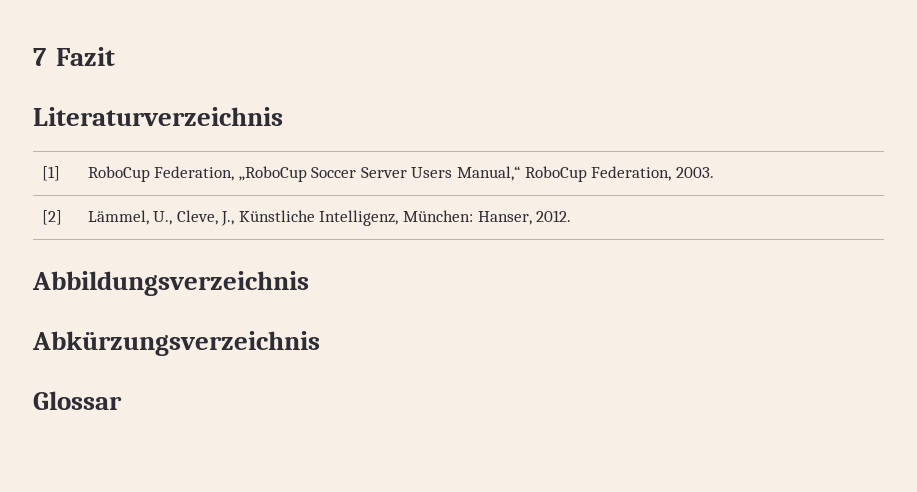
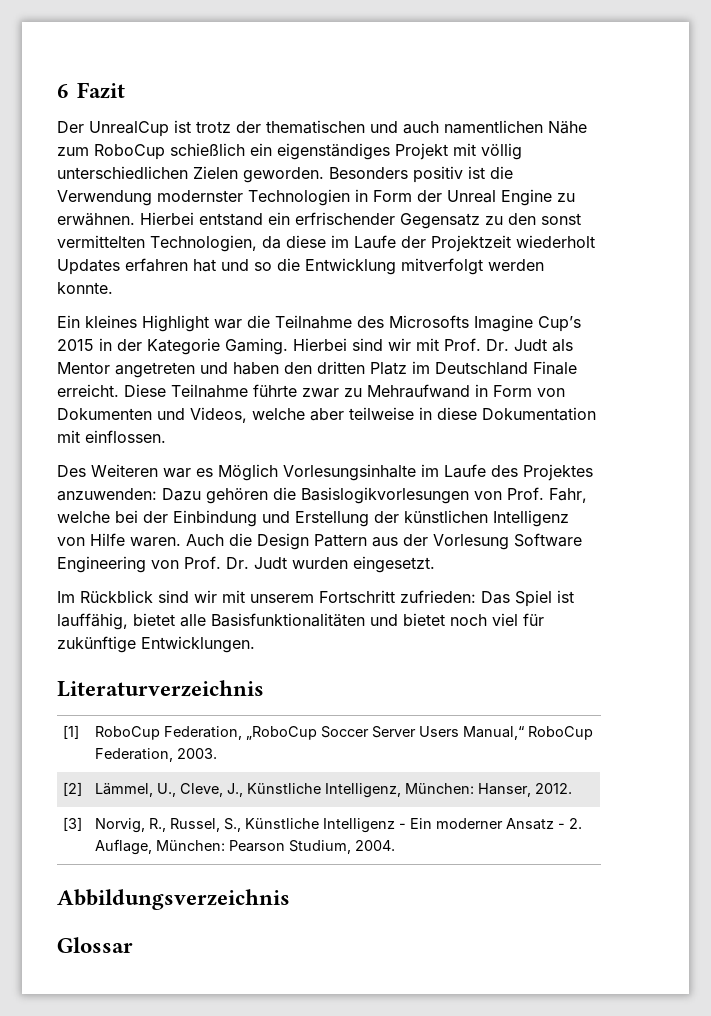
[33,48,47,66] 7 -> [57,84,69,98] 6
(116, 56) none -> [57,120,587,137] [57,143,522,160] [57,166,513,183] [57,189,575,206] [57,212,581,229] [57,235,595,252] [57,258,544,275] [57,282,113,294] [57,315,581,332] [57,338,573,355] [57,361,577,378] [57,384,565,398] [57,407,596,423] [57,430,166,443] [57,464,593,481] [57,487,587,504] [57,510,569,527] [57,533,582,550] [57,556,435,573] [57,590,574,607] [57,613,544,630] [57,636,255,653] // Der UnrealCup ist trotz der thematischen und auch namentlichen Nähe zum RoboCup schießlich ein eigenständiges Projekt mit völlig unterschiedlichen Zielen geworden. Besonders positiv ist die Verwendung modernster Technologien in Form der Unreal Engine zu erwähnen. Hierbei entstand ein erfrischender Gegensatz zu den sonst vermittelten Technologien, da diese im Laufe der Projektzeit wiederholt Updates erfahren hat und so die Entwicklung mitverfolgt werden konnte. // Ein kleines Highlight war die Teilnahme des Microsofts Imagine Cup’s 2015 in der Kategorie Gaming. Hierbei sind wir mit Prof. Dr. Judt als Mentor angetreten und haben den dritten Platz im Deutschland Finale erreicht. Diese Teilnahme führte zwar zu Mehraufwand in Form von Dokumenten und Videos, welche aber teilweise in diese Dokumentation mit einflossen. // Des Weiteren war es Möglich Vorlesungsinhalte im Laufe des Projektes anzuwenden: Dazu gehören die Basislogikvorlesungen von Prof. Fahr, welche bei der Einbindung und Erstellung der künstlichen Intelligenz von Hilfe waren. Auch die Design Pattern aus der Vorlesung Software Engineering von Prof. Dr. Judt wurden eingesetzt. // Im Rückblick sind wir mit unserem Fortschritt zufrieden: Das Spiel ist lauffähig, bietet alle Basisfunktionalitäten und bietet noch viel für zukünftige Entwicklungen.
(572, 216) none -> [63,817,83,831] [95,818,583,833] [95,839,396,855] // [3] | Norvig, R., Russel, S., Künstliche Intelligenz - Ein moderner Ansatz - 2. Auflage, München: Pearson Studium, 2004.
[32,331,320,356] // Abkürzungsverzeichnis -> (290, 899) none

